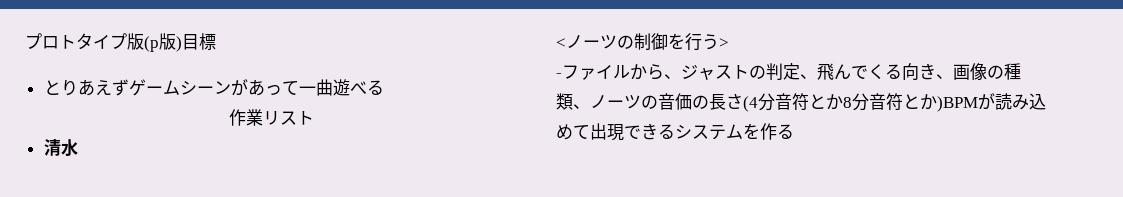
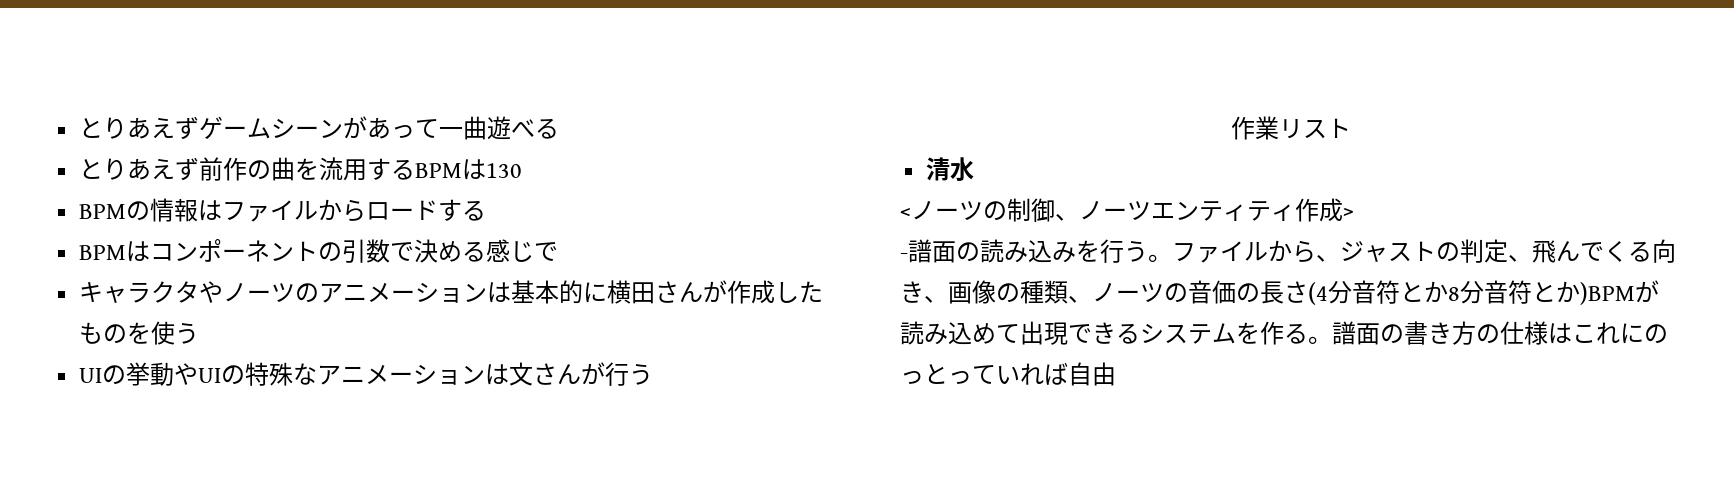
[25,33,216,52] プロトタイプ版(p版)目標 // -> (79, 128) none
(384, 87) none -> [79,157,523,181] [79,198,487,222] [79,239,559,263] [79,280,824,304] [79,321,200,345] [79,362,654,386] // とりあえず前作の曲を流用するBPMは130 // BPMの情報はファイルからロードする // BPMはコンポーネントの引数で決める感じで // キャラクタやノーツのアニメーションは基本的に横田さんが作成したものを使う // UIの挙動やUIの特殊なアニメーションは文さんが行う
[668,33,729,51] [556,73,562,78] を行う> // - -> [1055,198,1354,222] [900,239,1172,263] 、ノーツエンティティ作成> // -譜面の読み込みを行う。
(794, 131) none -> [1308,321,1668,345] [900,362,1116,386] 。譜面の書き方の仕様はこれにのっとっていれば自由

